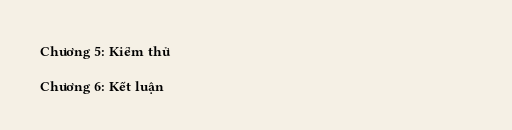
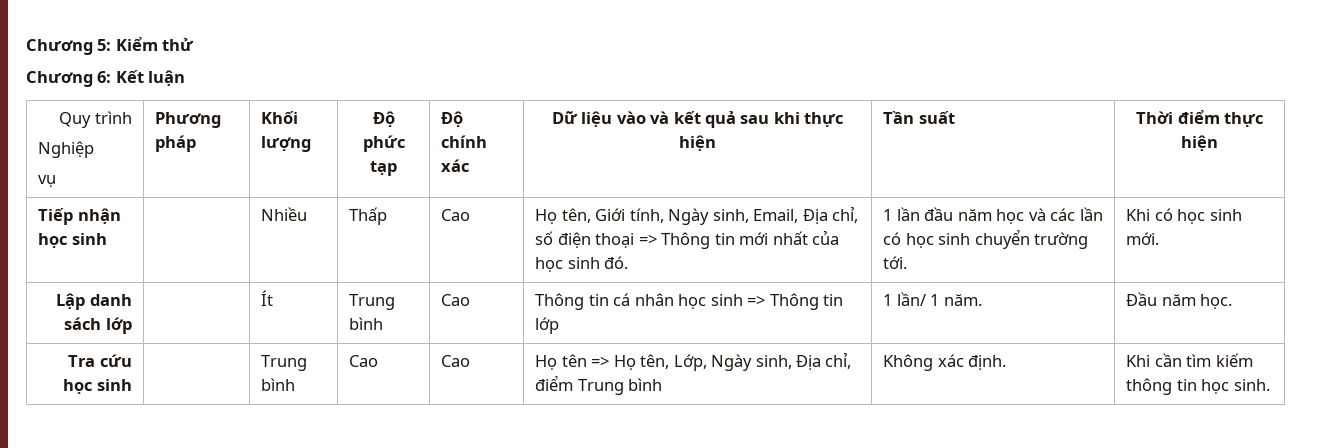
(164, 87) none -> [59,111,132,128] [38,141,95,158] [38,175,57,187] [155,112,222,128] [155,135,197,152] [261,111,299,124] [261,136,312,152] [372,111,395,127] [362,135,405,152] [370,161,397,176] [441,111,464,127] [441,135,488,148] [441,159,470,172] [551,111,844,128] [679,135,716,151] [883,111,955,124] [1136,110,1263,127] [1181,135,1218,151] [38,208,121,225] [38,233,107,248] [261,207,308,221] [349,207,388,225] [441,209,471,221] [535,206,858,225] [535,230,839,249] [535,256,629,272] [883,207,1103,224] [883,229,1089,249] [883,256,908,269] [1126,208,1242,224] [1126,232,1160,245] [56,293,132,310] [64,317,132,334] [261,290,274,306] [349,294,396,310] [349,317,384,330] [441,294,471,306] [535,293,843,310] [535,317,560,334] [883,292,982,306] [1126,292,1233,309] [68,354,132,367] [63,379,132,394] [261,355,308,371] [261,378,296,391] [349,355,379,367] [441,355,471,367] [535,352,852,371] [535,375,663,395] [883,354,1007,371] [1126,353,1253,367] [1126,378,1270,395] // Quy trình // Nghiệp // vụ | Phương pháp | Khối lượng | Độ phức tạp | Độ chính xác | Dữ liệu vào và kết quả sau khi thực hiện | Tần suất | Thời điểm thực hiện // Tiếp nhận học sinh | | Nhiều | Thấp | Cao | Họ tên, Giới tính, Ngày sinh, Email, Địa chỉ, số điện thoại => Thông tin mới nhất của học sinh đó. | 1 lần đầu năm học và các lần có học sinh chuyển trường tới. | Khi có học sinh mới. // Lập danh sách lớp | | Ít | Trung bình | Cao | Thông tin cá nhân học sinh => Thông tin lớp | 1 lần/ 1 năm. | Đầu năm học. // Tra cứu học sinh | | Trung bình | Cao | Cao | Họ tên => Họ tên, Lớp, Ngày sinh, Địa chỉ, điểm Trung bình | Không xác định. | Khi cần tìm kiếm thông tin học sinh.

